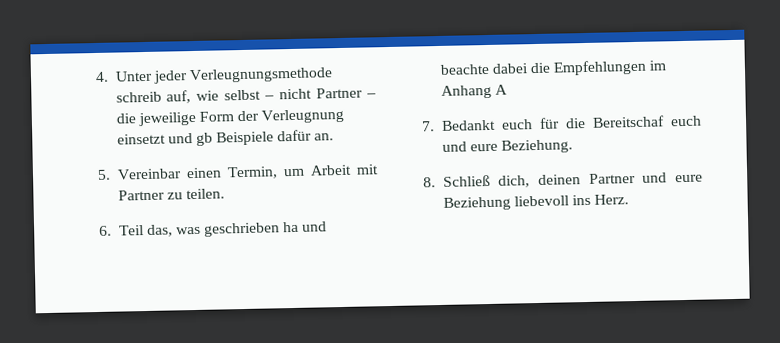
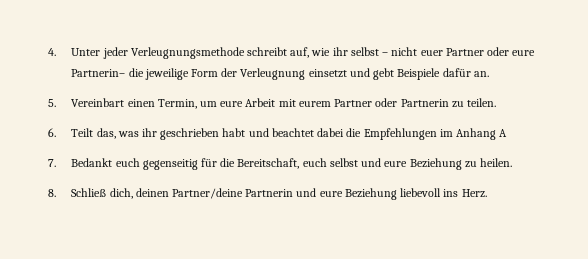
[115,91,162,103] schreib -> [247,47,288,56] schreibt
(220, 95) none -> [332,47,348,56] ihr
[316,87,376,99] Partner – -> [420,47,536,56] [71,69,126,77] euer Partner oder eure Partnerin–
[195,132,213,146] gb -> [373,68,395,80] gebt
[116,168,182,180] Vereinbar -> [71,98,125,107] Vereinbart
(305, 172) none -> [220,101,244,107] eure
[117,189,165,201] Partner -> [298,98,449,107] eurem Partner oder Partnerin
[118,225,144,236] Teil -> [71,128,94,137] Teilt
[204,221,328,237] [439,63,490,75] geschrieben ha und beachte -> [142,128,314,140] ihr geschrieben habt und beachtet
(533, 124) none -> [142,159,198,170] gegenseitig
[591,115,702,128] [441,139,573,154] Bereitschaf euch und eure Beziehung. -> [237,158,513,170] Bereitschaft, euch selbst und eure Beziehung zu heilen.
[588,172,636,184] Partner -> [172,188,294,199] Partner/deine Partnerin

